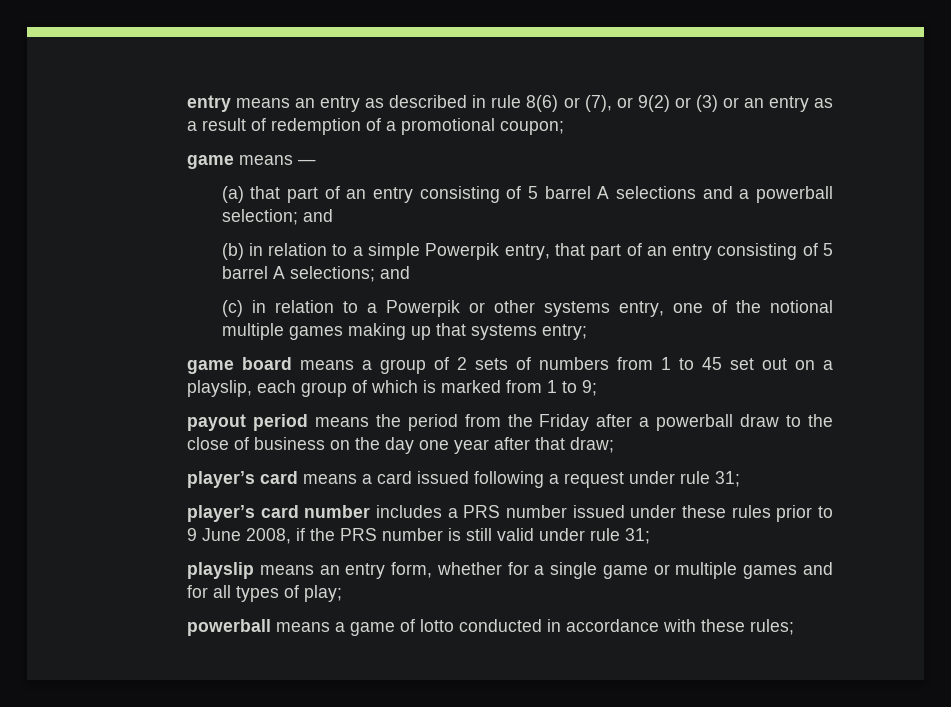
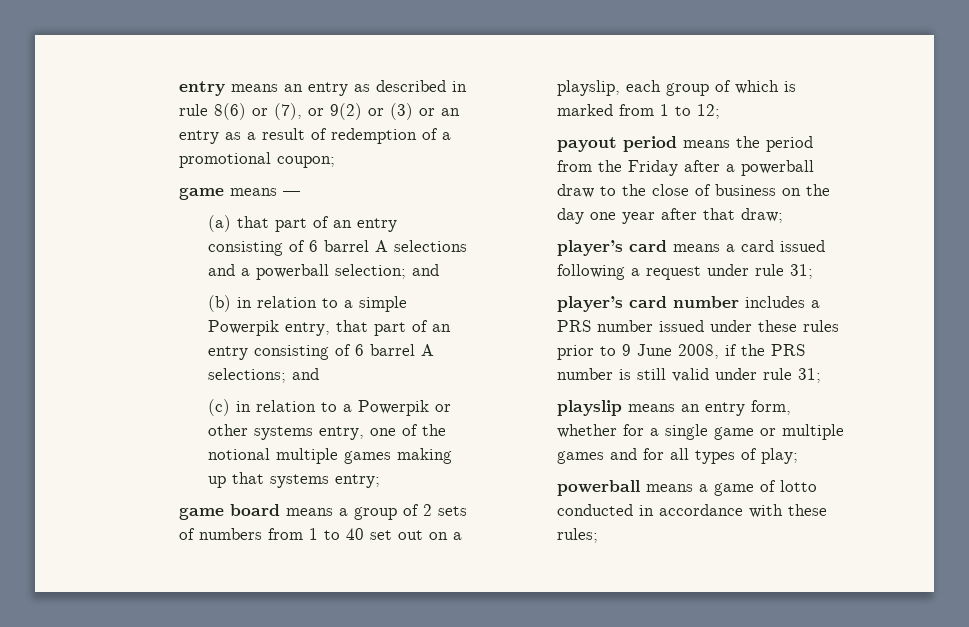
[527,186,538,199] 5 -> [309,240,319,252] 6
[822,243,833,256] 5 -> [355,344,365,356] 6
[702,357,723,370] 45 -> [345,528,364,540] 40
[582,380,598,396] 9; -> [696,104,720,119] 12;

